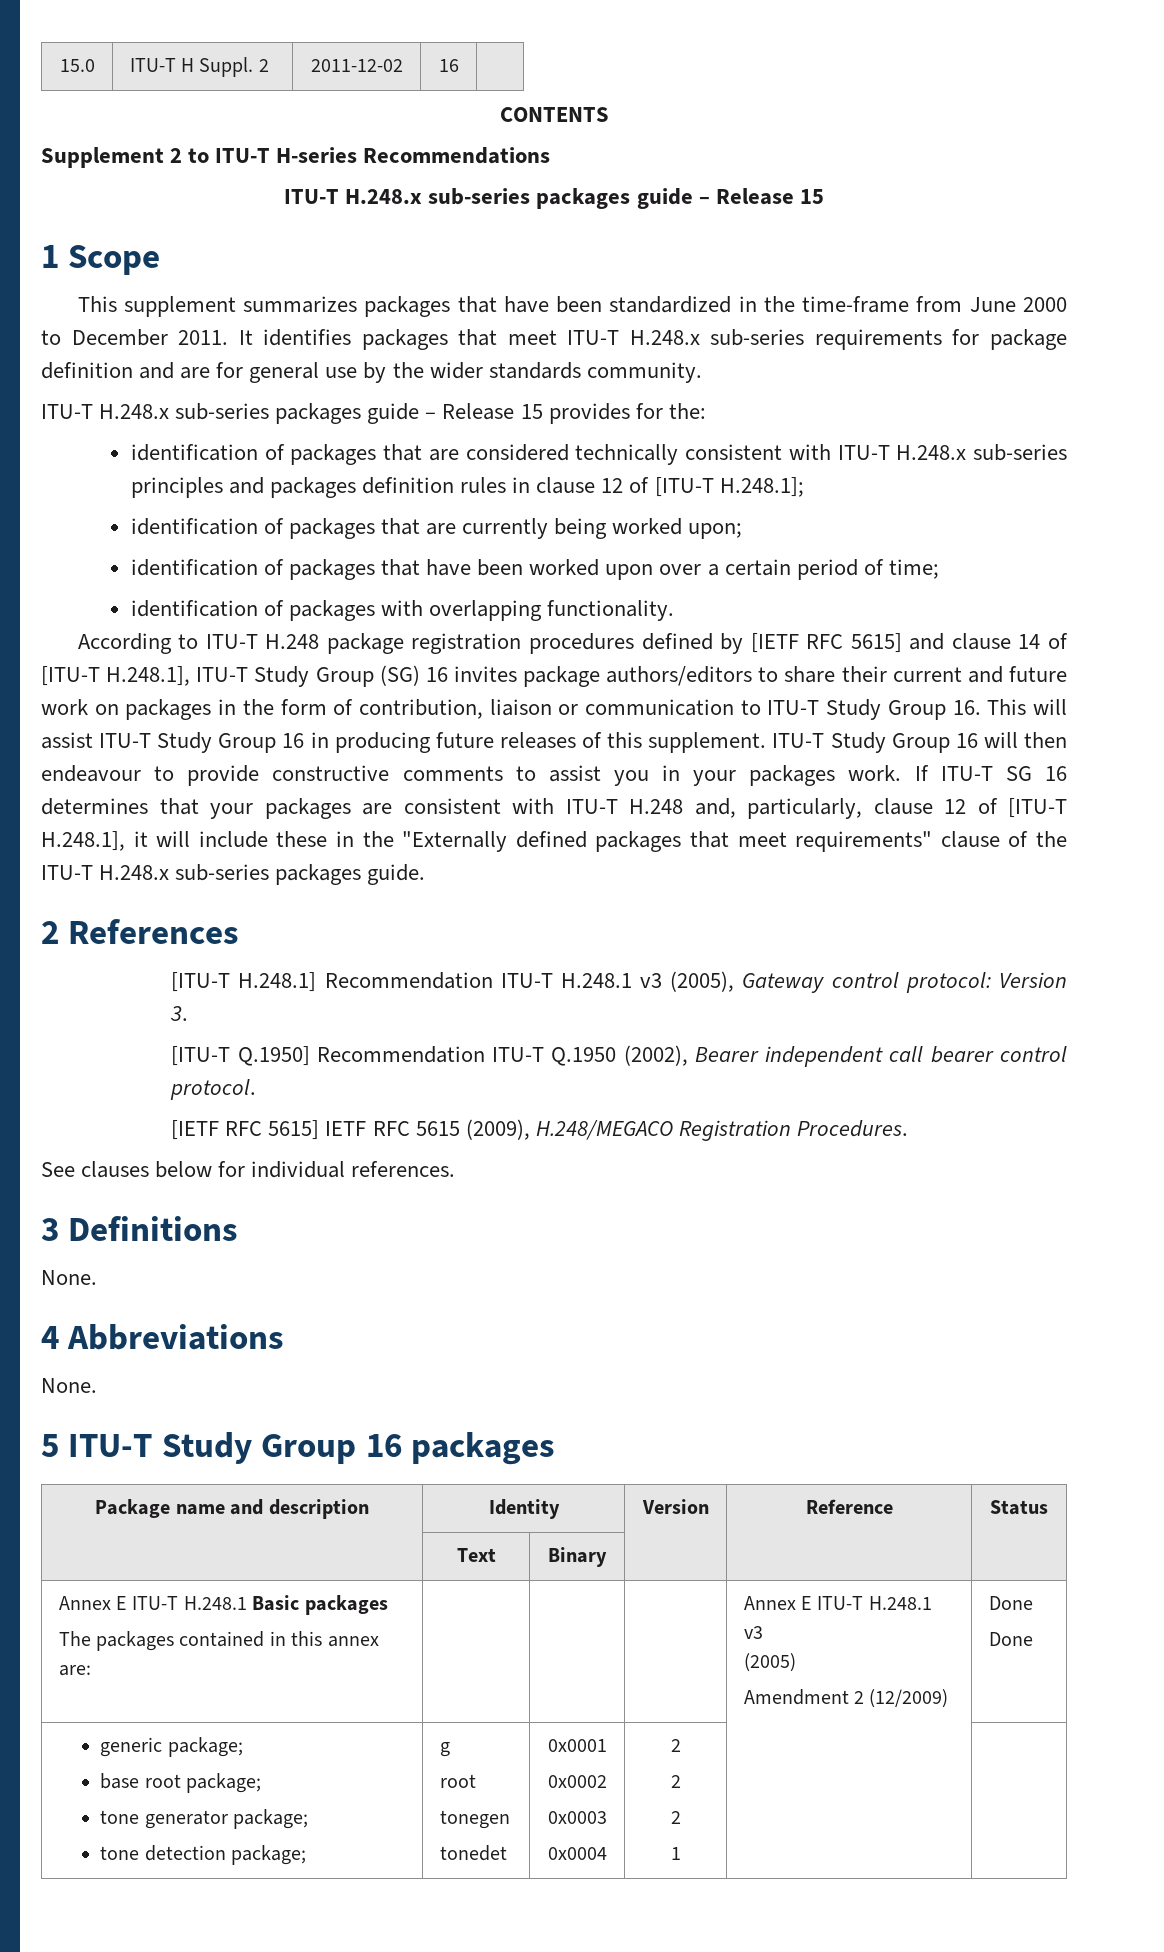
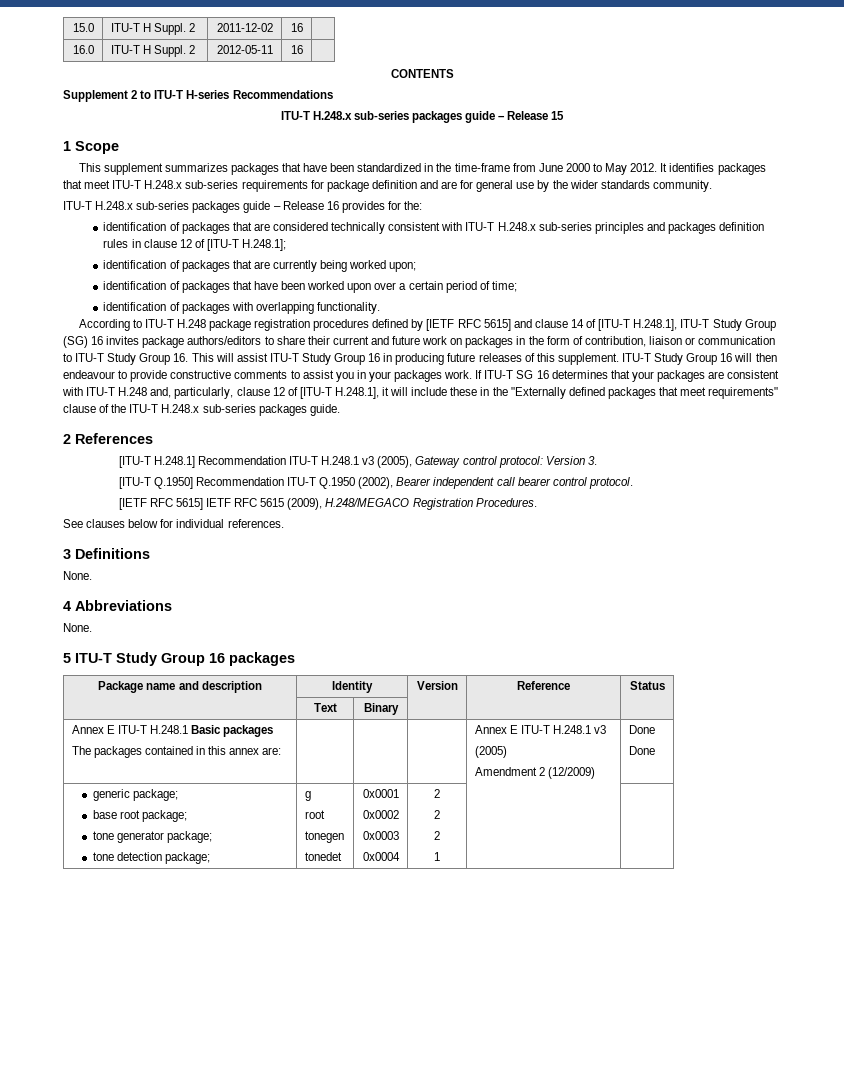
(459, 65) none -> [72,45,94,54] [110,45,195,57] [216,45,273,54] [290,45,303,54] // 16.0 | ITU-T H Suppl. 2 | 2012-05-11 | 16 |
[71,329,229,346] December 2011. -> [605,163,658,175] May 2012.
[520,404,543,419] 15 -> [326,201,339,210] 16

